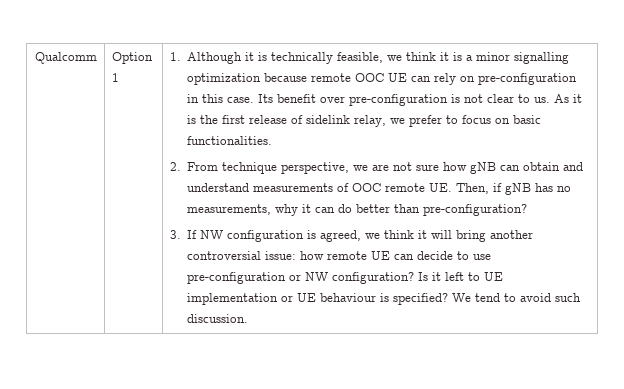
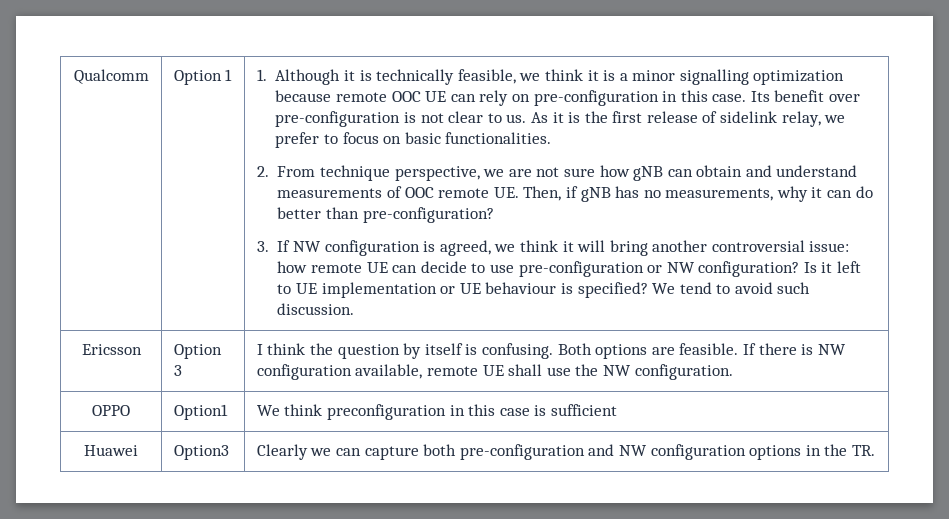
(249, 318) none -> [81,344,142,355] [173,344,222,359] [173,365,182,376] [256,343,846,359] [256,364,733,380] [92,405,130,416] [173,404,228,420] [256,404,618,420] [84,445,138,456] [173,445,229,460] [256,444,875,460] // Ericsson | Option 3 | I think the question by itself is confusing. Both options are feasible. If there is NW configuration available, remote UE shall use the NW configuration. // OPPO | Option1 | We think preconfiguration in this case is sufficient // Huawei | Option3 | Clearly we can capture both pre-configuration and NW configuration options in the TR.

